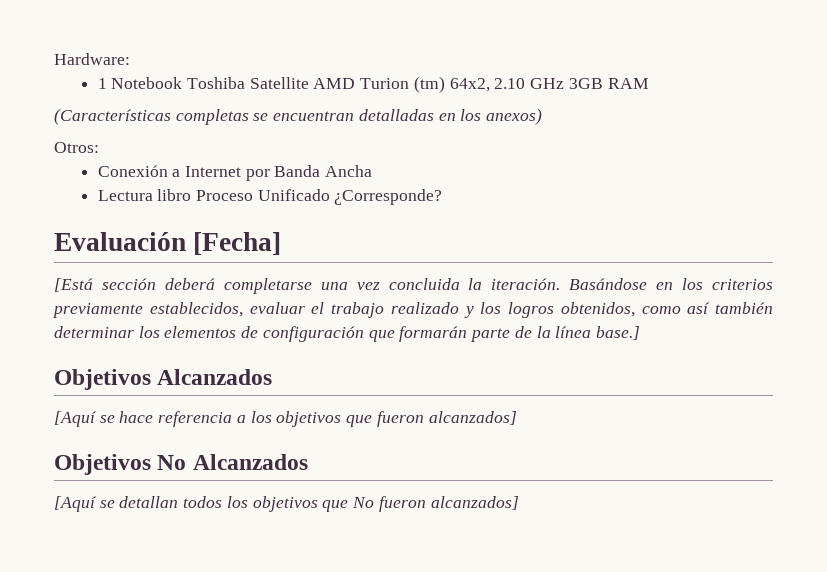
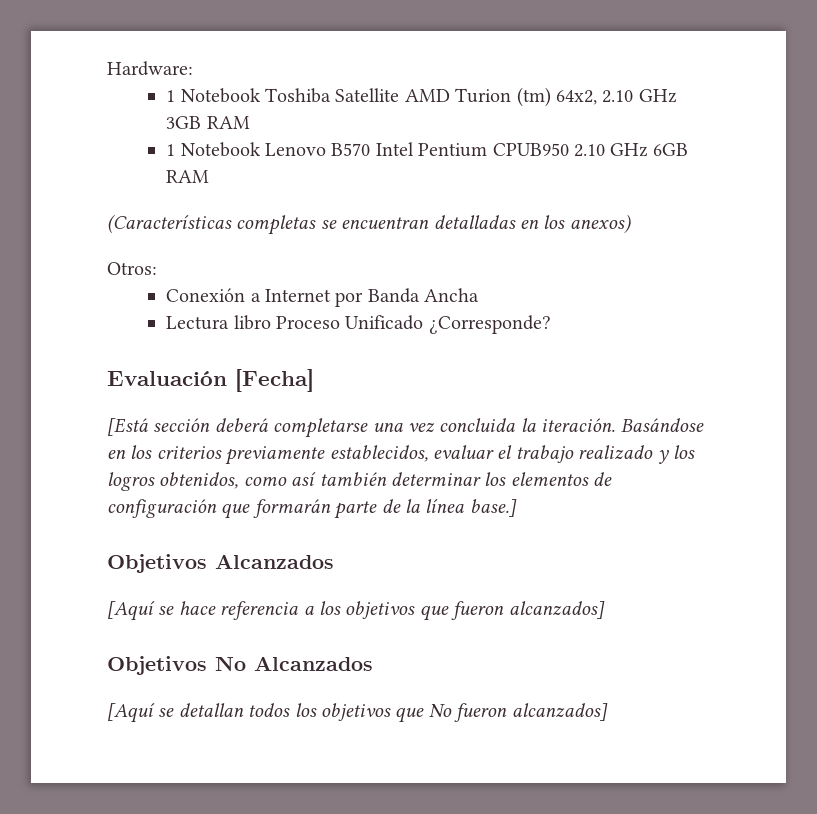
(649, 83) none -> [166,142,688,157] [166,170,210,183] // 1 Notebook Lenovo B570 Intel Pentium CPUB950 2.10 GHz 6GB RAM

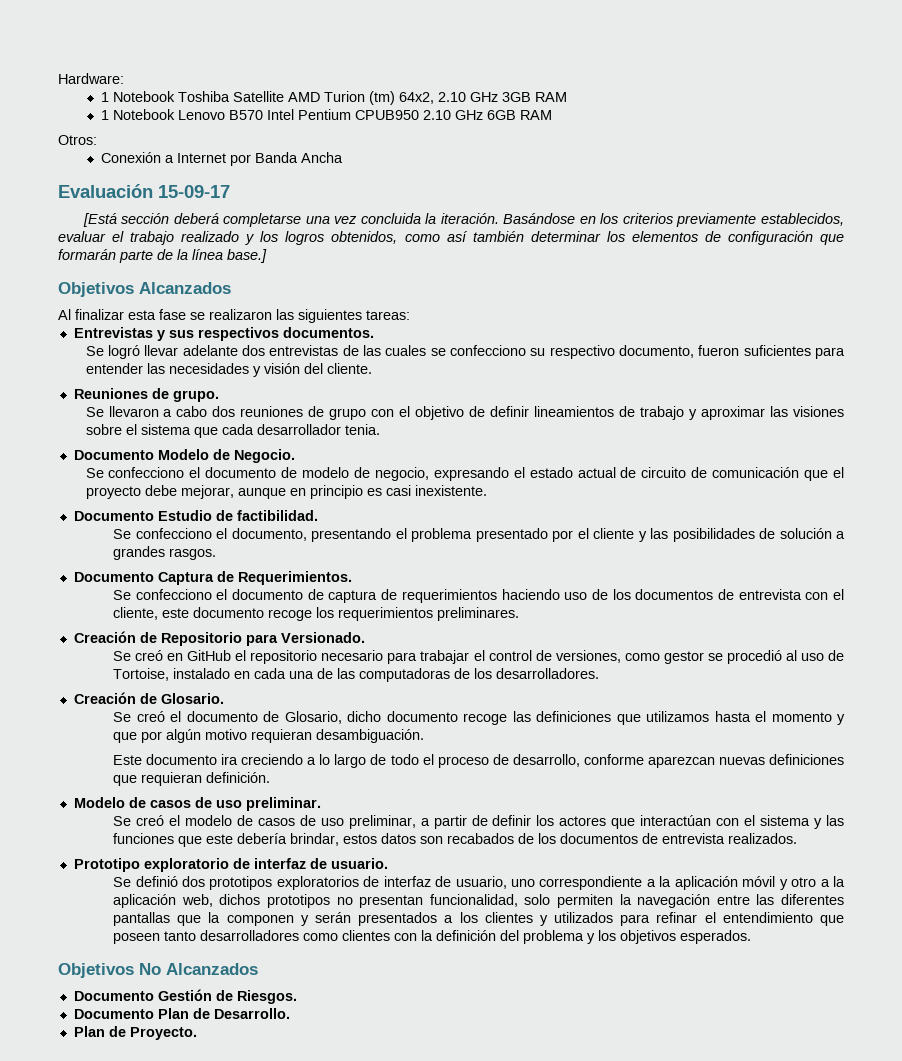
[107,214,631,235] // (Características completas se encuentran detalladas en los anexos) -> (553, 115) none
[166,315,551,334] // Lectura libro Proceso Unificado ¿Corresponde? -> (344, 157) none
[235,369,314,392] [Fecha] -> [158,185,230,198] 15-09-17
[107,601,605,621] [107,656,373,675] [107,703,608,723] [Aquí se hace referencia a los objetivos que fueron alcanzados] // Objetivos No Alcanzados // [Aquí se detallan todos los objetivos que No fueron alcanzados] -> [58,309,410,323] [73,327,374,341] [85,345,845,359] [85,363,372,377] [73,388,219,402] [85,406,845,420] [85,424,380,438] [73,449,295,463] [85,467,845,481] [85,485,487,499] [73,510,318,521] [113,528,845,542] [113,546,217,560] [73,571,352,585] [113,589,844,603] [113,607,520,621] [73,631,365,646] [113,650,844,664] [113,668,600,682] [73,692,224,704] [113,711,845,725] [113,729,425,743] [113,754,844,768] [113,772,271,786] [73,797,321,811] [113,815,844,829] [113,833,798,847] [73,858,388,872] [113,876,845,890] [113,894,844,908] [113,912,844,926] [113,930,752,944] [58,963,258,978] [73,989,297,1004] [73,1008,290,1019] [73,1026,197,1040] Al finalizar esta fase se realizaron las siguientes tareas: // Entrevistas y sus respectivos documentos. // Se logró llevar adelante dos entrevistas de las cuales se confecciono su respectivo documento, fueron suficientes para entender las necesidades y visión del cliente. // Reuniones de grupo. // Se llevaron a cabo dos reuniones de grupo con el objetivo de definir lineamientos de trabajo y aproximar las visiones sobre el sistema que cada desarrollador tenia. // Documento Modelo de Negocio. // Se confecciono el documento de modelo de negocio, expresando el estado actual de circuito de comunicación que el proyecto debe mejorar, aunque en principio es casi inexistente. // Documento Estudio de factibilidad. // Se confecciono el documento, presentando el problema presentado por el cliente y las posibilidades de solución a grandes rasgos. // Documento Captura de Requerimientos. // Se confecciono el documento de captura de requerimientos haciendo uso de los documentos de entrevista con el cliente, este documento recoge los requerimientos preliminares. // Creación de Repositorio para Versionado. // Se creó en GitHub el repositorio necesario para trabajar el control de versiones, como gestor se procedió al uso de Tortoise, instalado en cada una de las computadoras de los desarrolladores. // Creación de Glosario. // Se creó el documento de Glosario, dicho documento recoge las definiciones que utilizamos hasta el momento y que por algún motivo requieran desambiguación. // Este documento ira creciendo a lo largo de todo el proceso de desarrollo, conforme aparezcan nuevas definiciones que requieran definición. // Modelo de casos de uso preliminar. // Se creó el modelo de casos de uso preliminar, a partir de definir los actores que interactúan con el sistema y las funciones que este debería brindar, estos datos son recabados de los documentos de entrevista realizados. // Prototipo exploratorio de interfaz de usuario. // Se definió dos prototipos exploratorios de interfaz de usuario, uno correspondiente a la aplicación móvil y otro a la aplicación web, dichos prototipos no presentan funcionalidad, solo permiten la navegación entre las diferentes pantallas que la componen y serán presentados a los clientes y utilizados para refinar el entendimiento que poseen tanto desarrolladores como clientes con la definición del problema y los objetivos esperados. // Objetivos No Alcanzados // Documento Gestión de Riesgos. // Documento Plan de Desarrollo. // Plan de Proyecto.

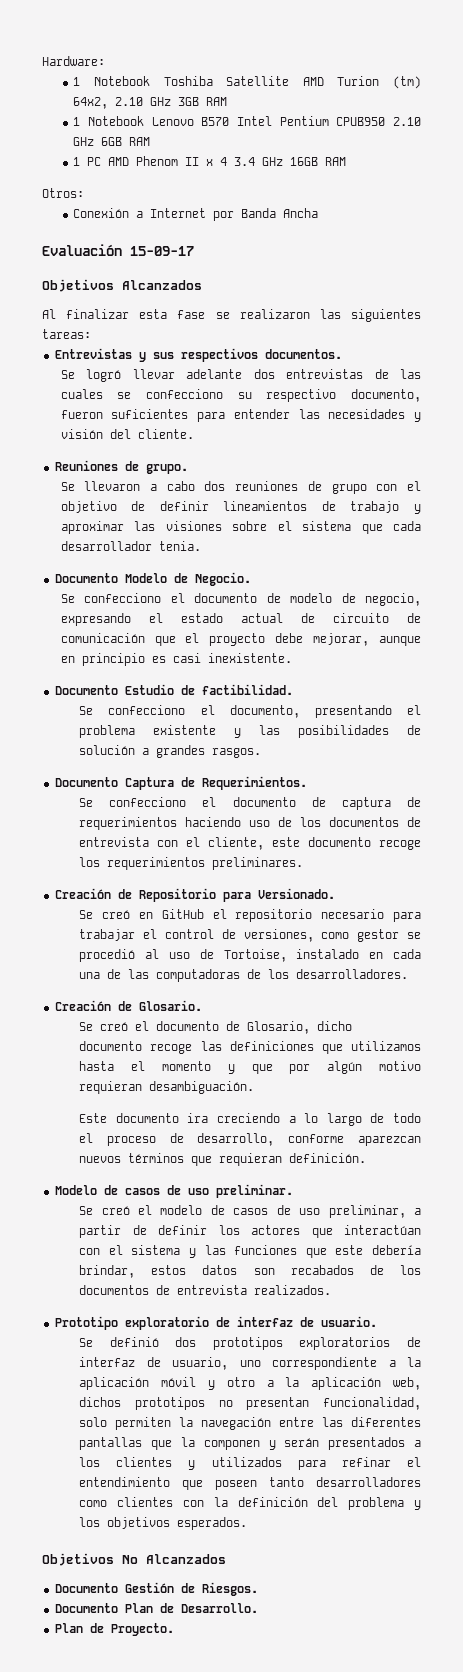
(553, 115) none -> [73,156,347,166] // 1 PC AMD Phenom II x 4 3.4 GHz 16GB RAM
[82,213,844,227] [58,231,844,245] [58,249,267,263] // [Está sección deberá completarse una vez concluida la iteración. Basándose en los criterios previamente establecidos, evaluar el trabajo realizado y los logros obtenidos, como así también determinar los elementos de configuración que formarán parte de la línea base.] -> (194, 251) none
[475,528,635,542] presentado por el cliente -> [153,725,217,735] existente
[718,754,844,765] nuevas definiciones -> [79,1153,185,1163] nuevos términos

